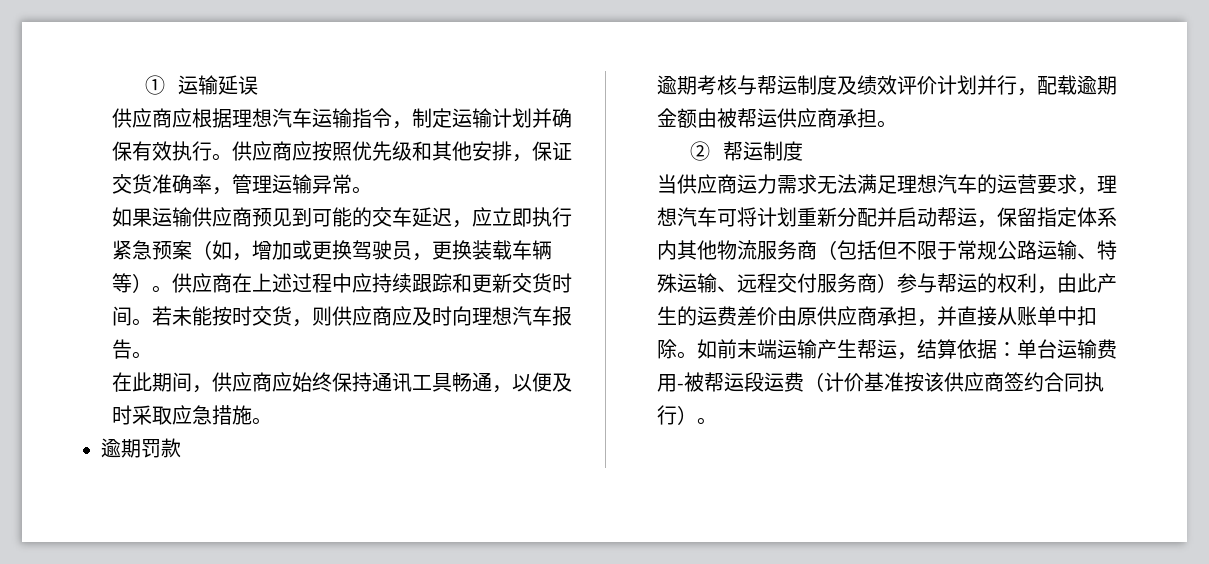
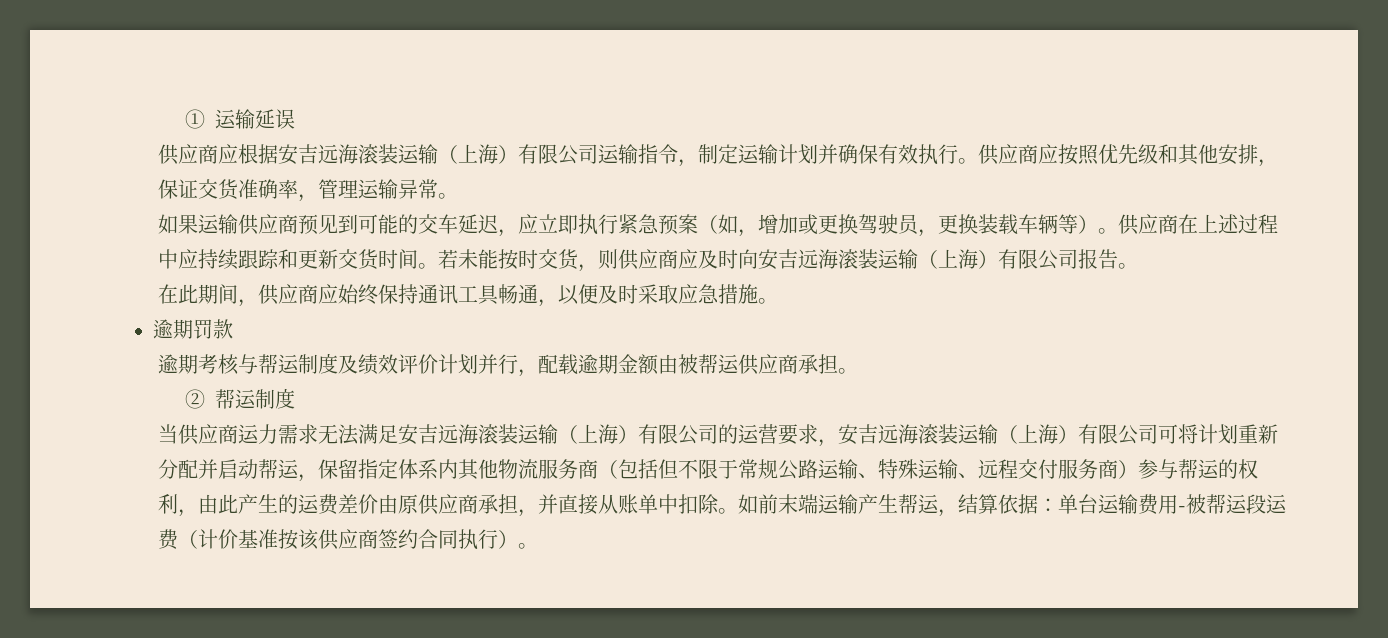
[232,108,313,128] 理想汽车 -> [277,144,598,165] 安吉远海滚装运输（上海）有限公司
[472,306,553,326] 理想汽车 -> [757,249,1078,270] 安吉远海滚装运输（上海）有限公司
[897,174,1118,195] [657,207,718,227] 理想汽车的运营要求，理想汽车 -> [397,424,1158,447] 安吉远海滚装运输（上海）有限公司的运营要求，安吉远海滚装运输（上海）有限公司

